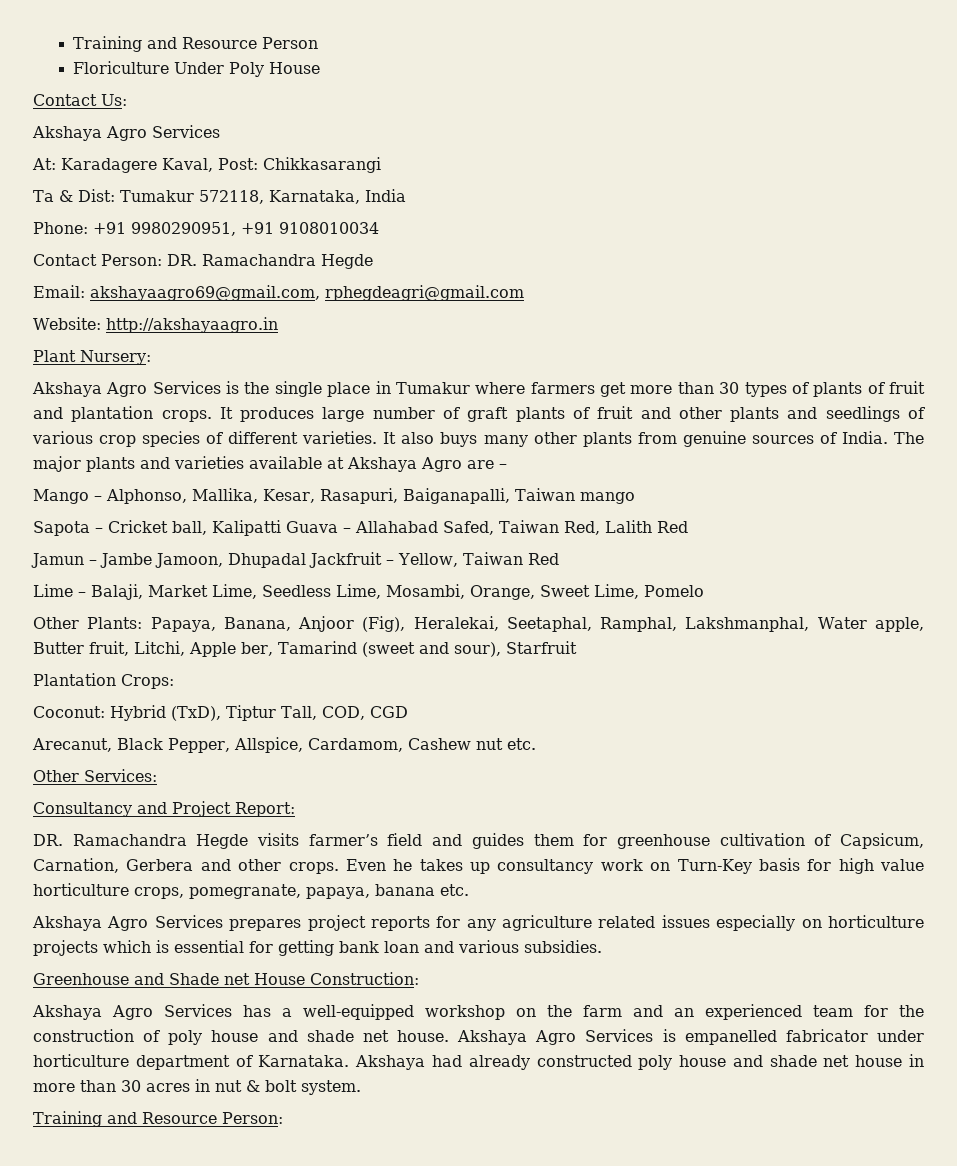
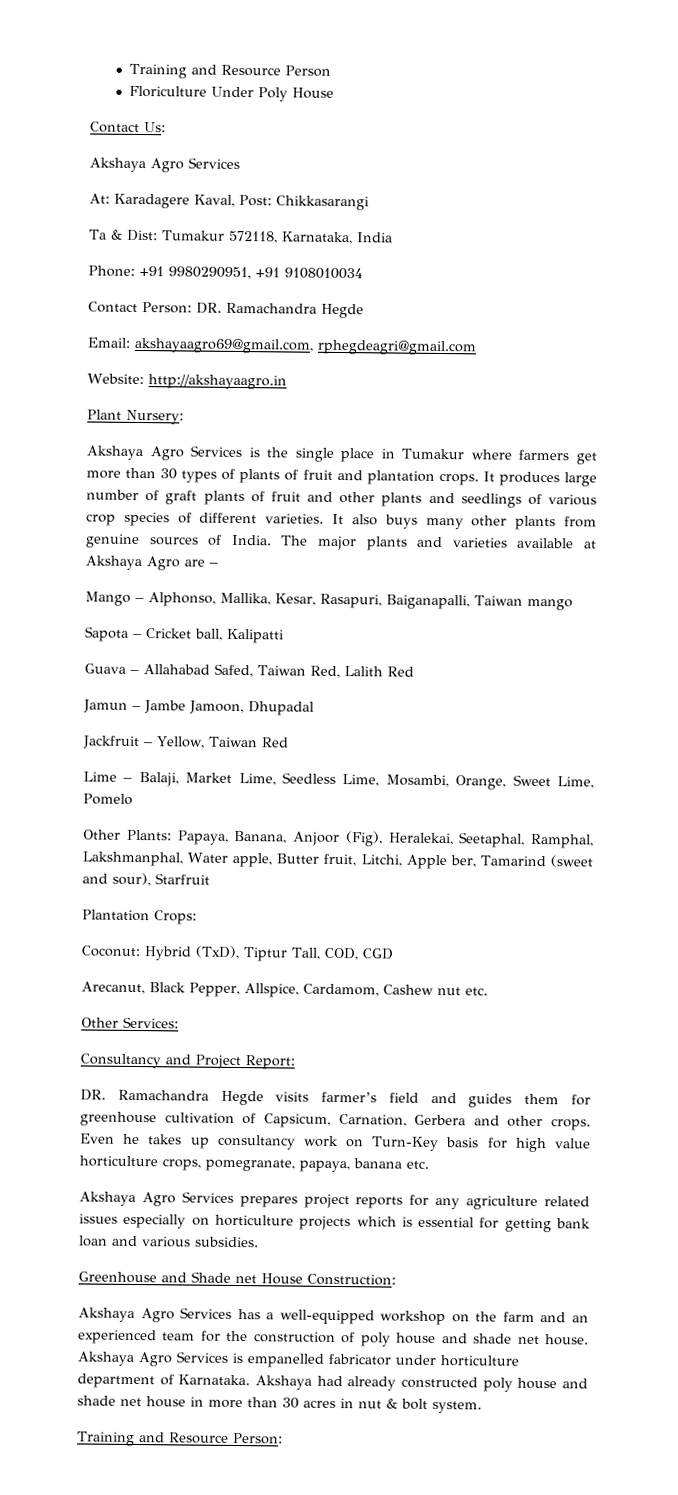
(281, 528) none -> (284, 636) //
(306, 560) none -> (314, 708) //

